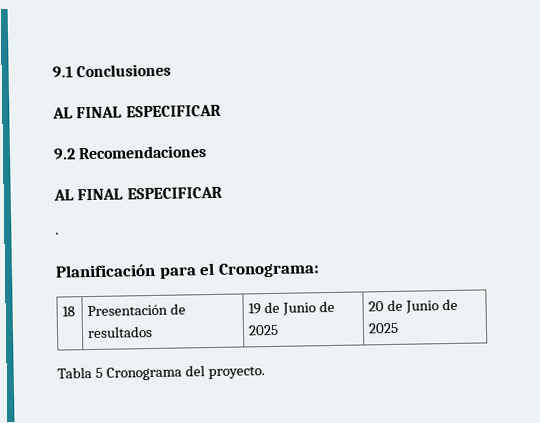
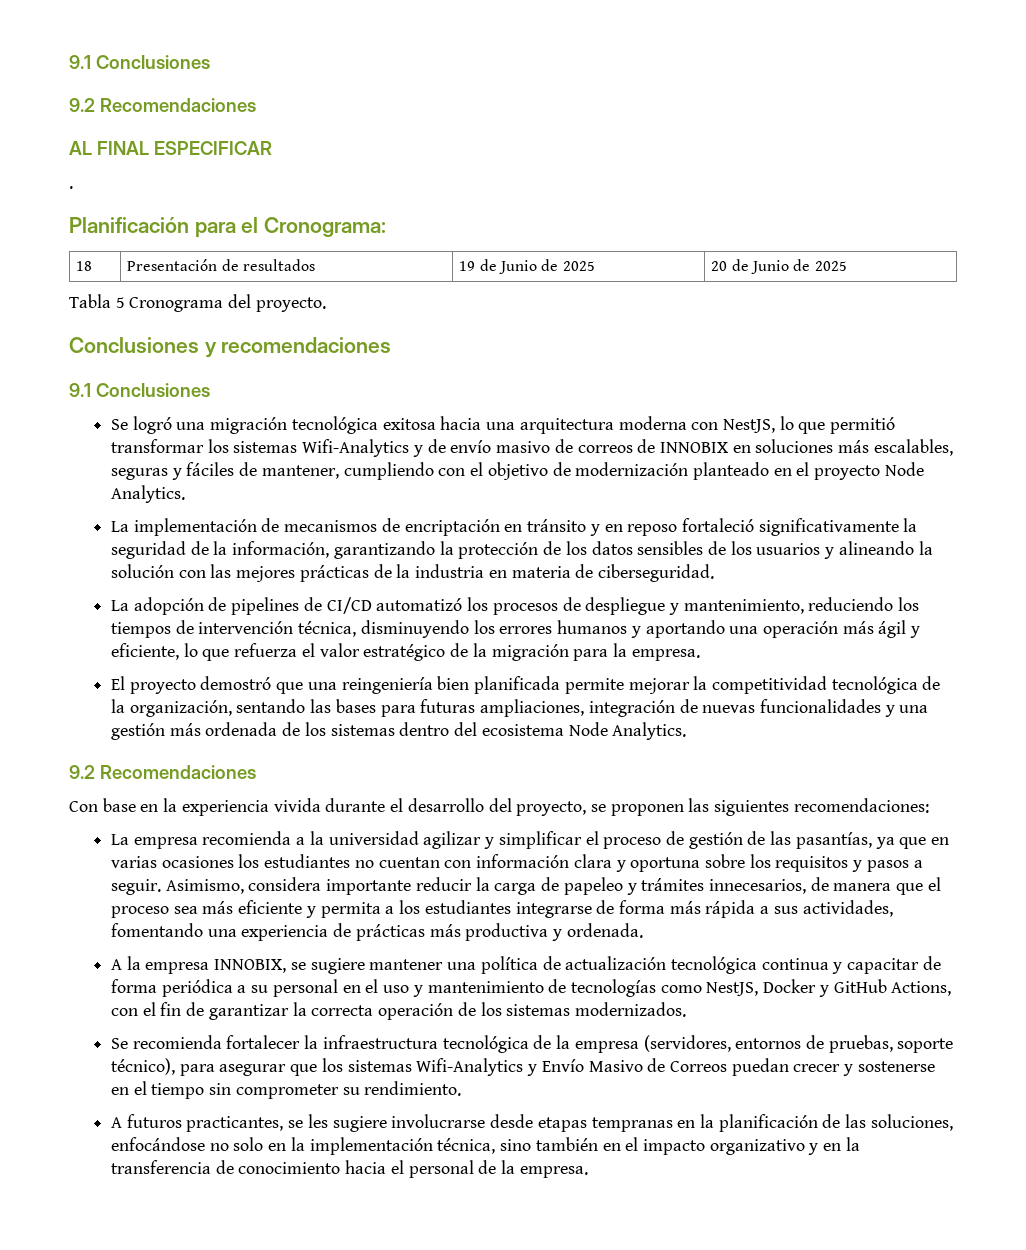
[52,63,172,78] [52,104,222,119] 9.1 Conclusiones // AL FINAL ESPECIFICAR -> [69,55,210,69] 9.1 Conclusiones
(265, 373) none -> [69,337,392,358] [69,383,210,397] [111,416,896,434] [111,439,953,457] [111,462,924,480] [111,485,186,503] [111,518,918,536] [111,541,933,559] [111,564,714,582] [111,597,920,615] [111,620,921,638] [111,643,700,661] [111,676,941,694] [111,699,929,717] [111,722,687,740] [69,765,256,779] [69,798,929,816] [111,831,950,849] [111,854,923,872] [111,877,941,895] [111,900,893,918] [111,923,643,941] [111,956,941,974] [111,979,952,997] [111,1002,686,1020] [111,1035,954,1053] [111,1058,935,1076] [111,1081,462,1099] [111,1114,953,1132] [111,1137,860,1155] [111,1160,588,1178] // Conclusiones y recomendaciones // 9.1 Conclusiones // Se logró una migración tecnológica exitosa hacia una arquitectura moderna con NestJS, lo que permitió transformar los sistemas Wifi-Analytics y de envío masivo de correos de INNOBIX en soluciones más escalables, seguras y fáciles de mantener, cumpliendo con el objetivo de modernización planteado en el proyecto Node Analytics. // La implementación de mecanismos de encriptación en tránsito y en reposo fortaleció significativamente la seguridad de la información, garantizando la protección de los datos sensibles de los usuarios y alineando la solución con las mejores prácticas de la industria en materia de ciberseguridad. // La adopción de pipelines de CI/CD automatizó los procesos de despliegue y mantenimiento, reduciendo los tiempos de intervención técnica, disminuyendo los errores humanos y aportando una operación más ágil y eficiente, lo que refuerza el valor estratégico de la migración para la empresa. // El proyecto demostró que una reingeniería bien planificada permite mejorar la competitividad tecnológica de la organización, sentando las bases para futuras ampliaciones, integración de nuevas funcionalidades y una gestión más ordenada de los sistemas dentro del ecosistema Node Analytics. // 9.2 Recomendaciones // Con base en la experiencia vivida durante el desarrollo del proyecto, se proponen las siguientes recomendaciones: // La empresa recomienda a la universidad agilizar y simplificar el proceso de gestión de las pasantías, ya que en varias ocasiones los estudiantes no cuentan con información clara y oportuna sobre los requisitos y pasos a seguir. Asimismo, considera importante reducir la carga de papeleo y trámites innecesarios, de manera que el proceso sea más eficiente y permita a los estudiantes integrarse de forma más rápida a sus actividades, fomentando una experiencia de prácticas más productiva y ordenada. // A la empresa INNOBIX, se sugiere mantener una política de actualización tecnológica continua y capacitar de forma periódica a su personal en el uso y mantenimiento de tecnologías como NestJS, Docker y GitHub Actions, con el fin de garantizar la correcta operación de los sistemas modernizados. // Se recomienda fortalecer la infraestructura tecnológica de la empresa (servidores, entornos de pruebas, soporte técnico), para asegurar que los sistemas Wifi-Analytics y Envío Masivo de Correos puedan crecer y sostenerse en el tiempo sin comprometer su rendimiento. // A futuros practicantes, se les sugiere involucrarse desde etapas tempranas en la planificación de las soluciones, enfocándose no solo en la implementación técnica, sino también en el impacto organizativo y en la transferencia de conocimiento hacia el personal de la empresa.

